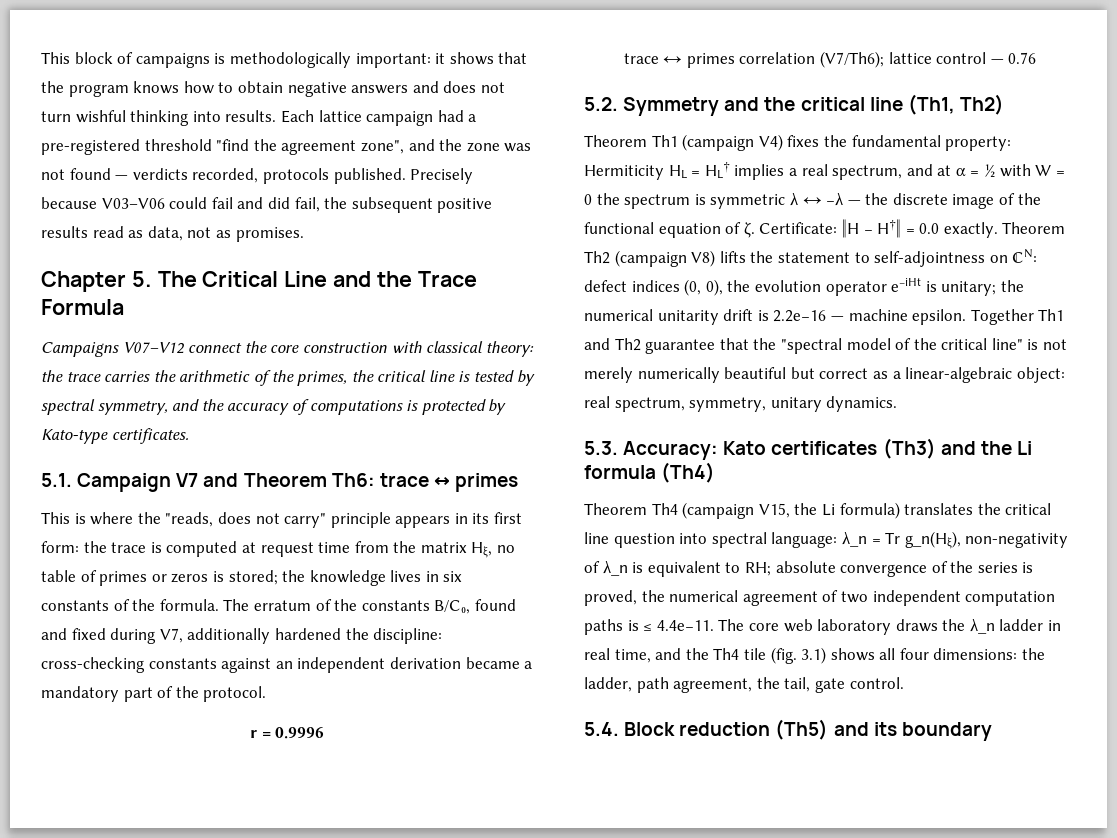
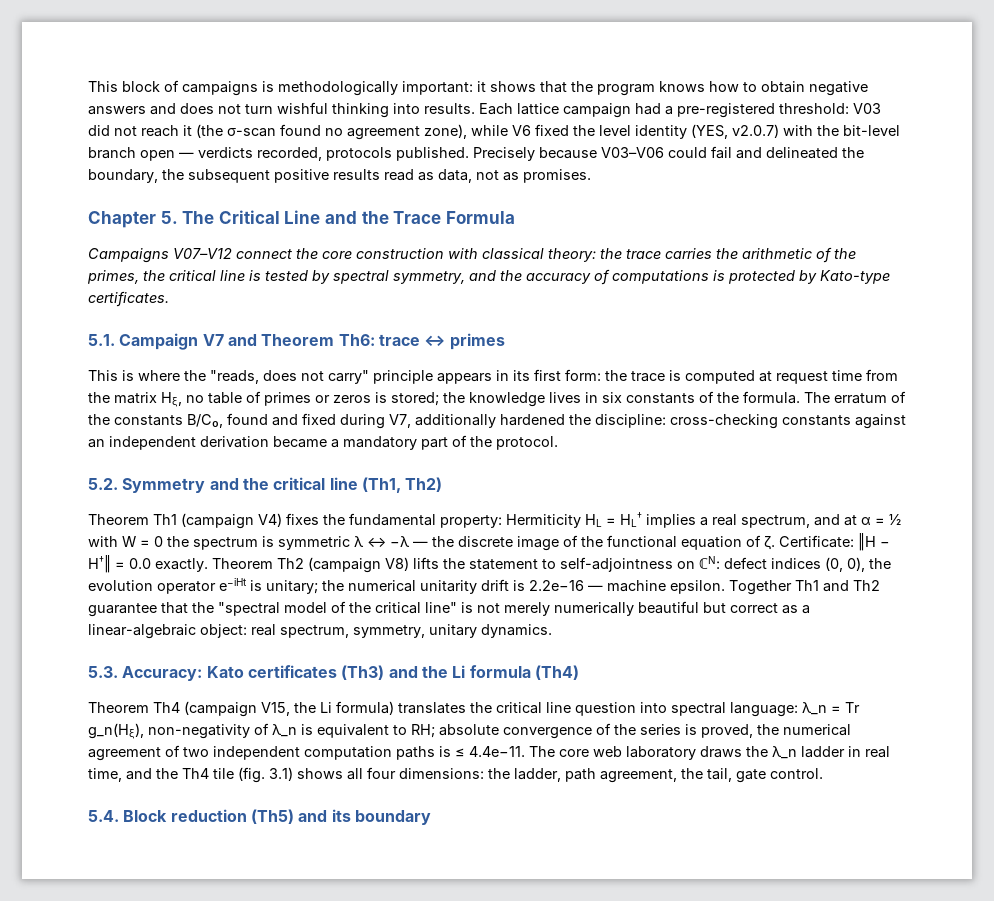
[144,139,532,155] [41,168,111,180] threshold "find the agreement zone", and the zone was not found -> [779,103,881,114] [88,124,900,140] [88,147,175,161] threshold: V03 did not reach it (the σ-scan found no agreement zone), while V6 fixed the level identity (YES, v2.0.7) with the bit-level branch open
[267,197,320,212] did fail, -> [766,147,864,159] [88,169,158,183] delineated the boundary,
[249,727,325,739] [623,51,1037,68] // r = 0.9996 // trace ↔ primes correlation (V7/Th6); lattice control — 0.76 -> (558, 443) none

